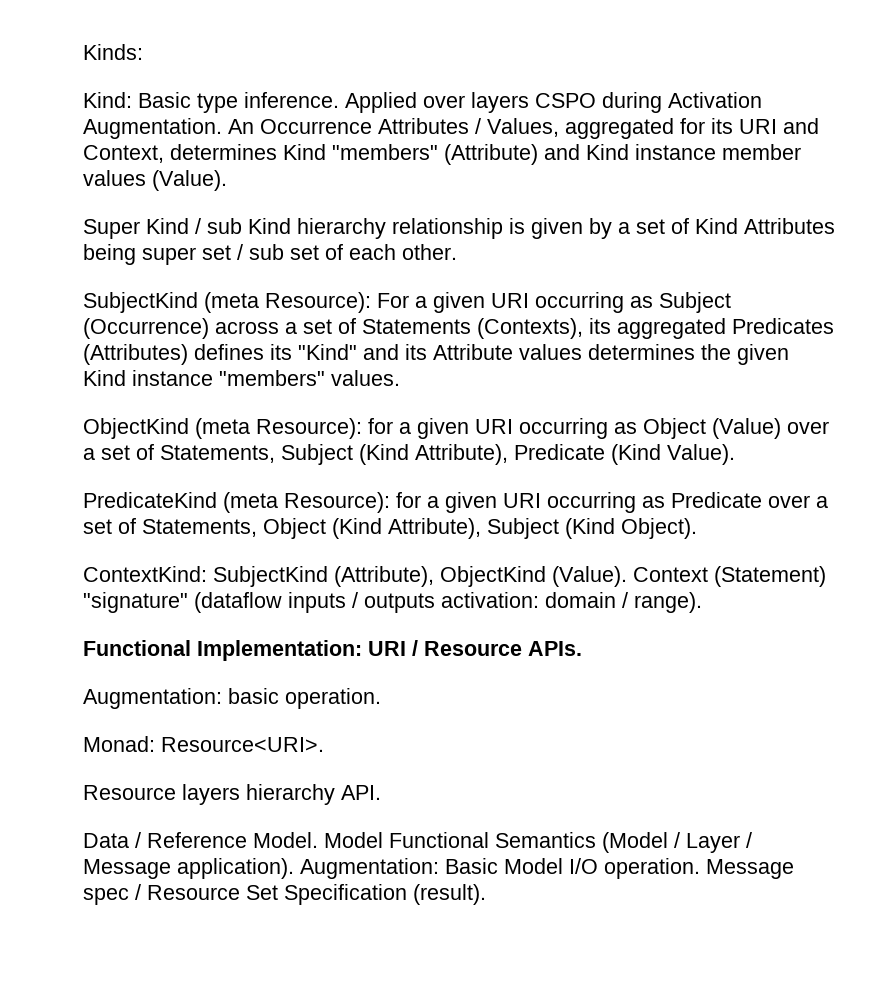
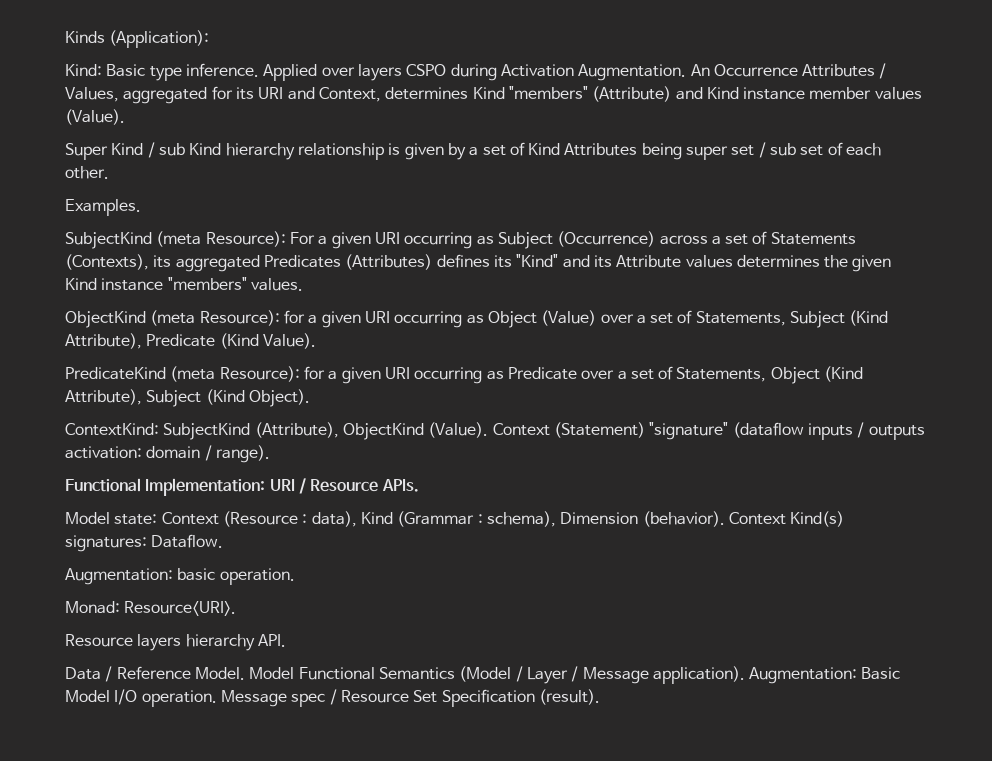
[83,44,143,60] Kinds: -> [65,30,210,48] Kinds (Application):
(457, 252) none -> [65,199,141,216] // Examples.
(582, 648) none -> [65,511,845,527] [65,534,224,552] // Model state: Context (Resource : data), Kind (Grammar : schema), Dimension (behavior). Context Kind(s) signatures: Dataflow.

